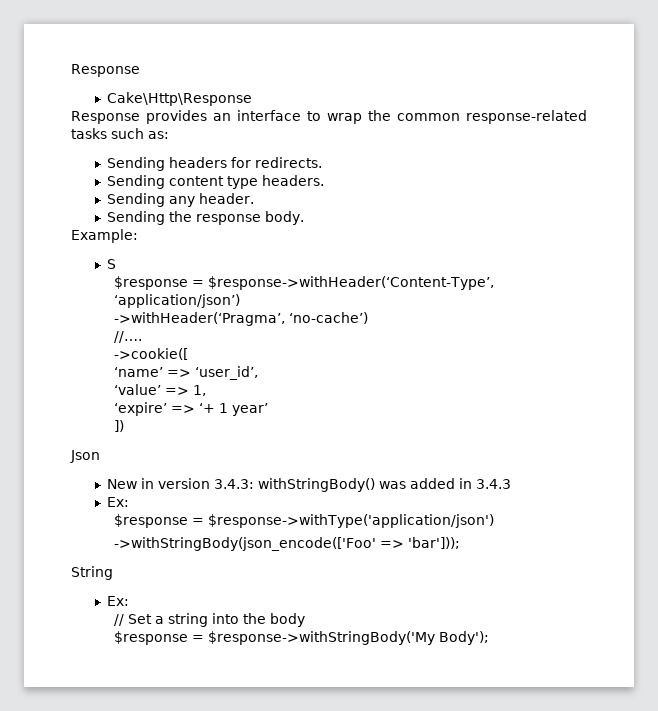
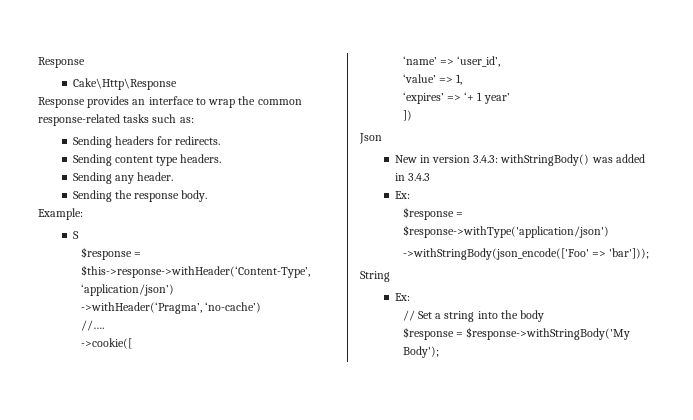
[208,276,495,290] $response->withHeader(‘Content-Type’, -> [80,265,310,278] $this->response->withHeader(‘Content-Type’,
[114,402,168,416] ‘expire’ -> [402,92,444,104] ‘expires’

